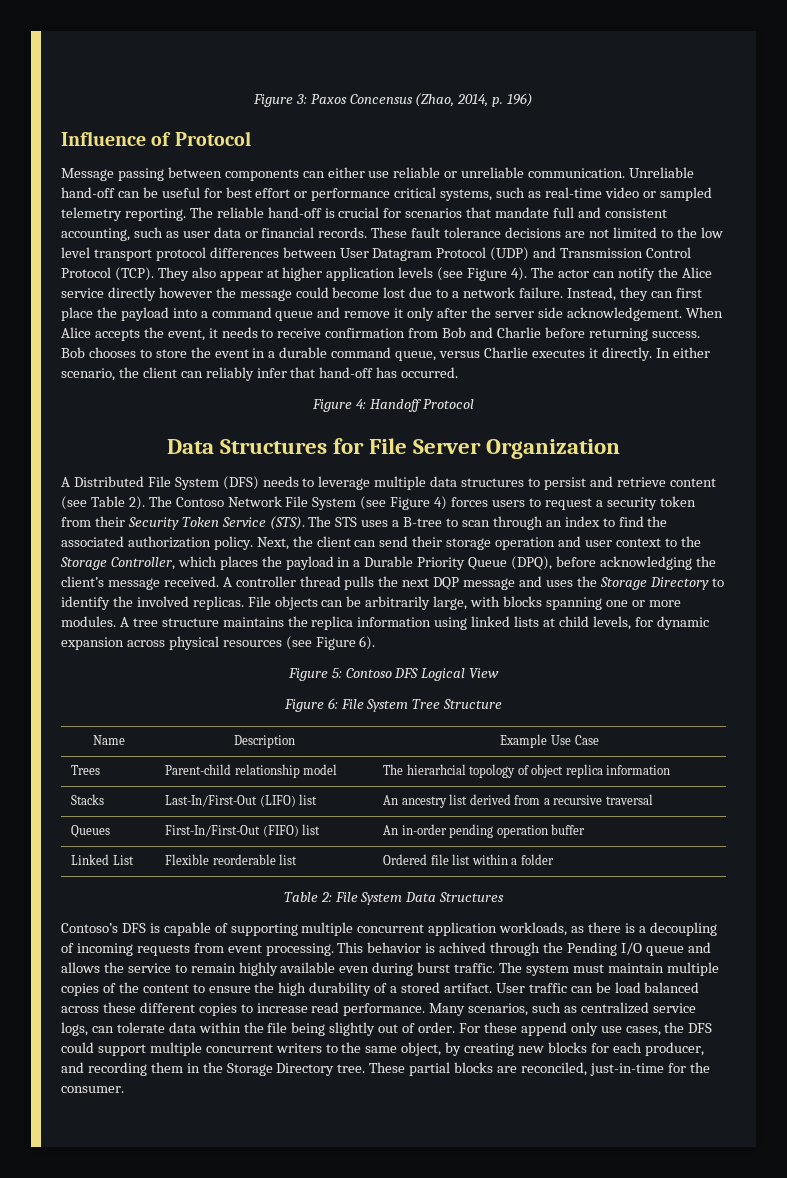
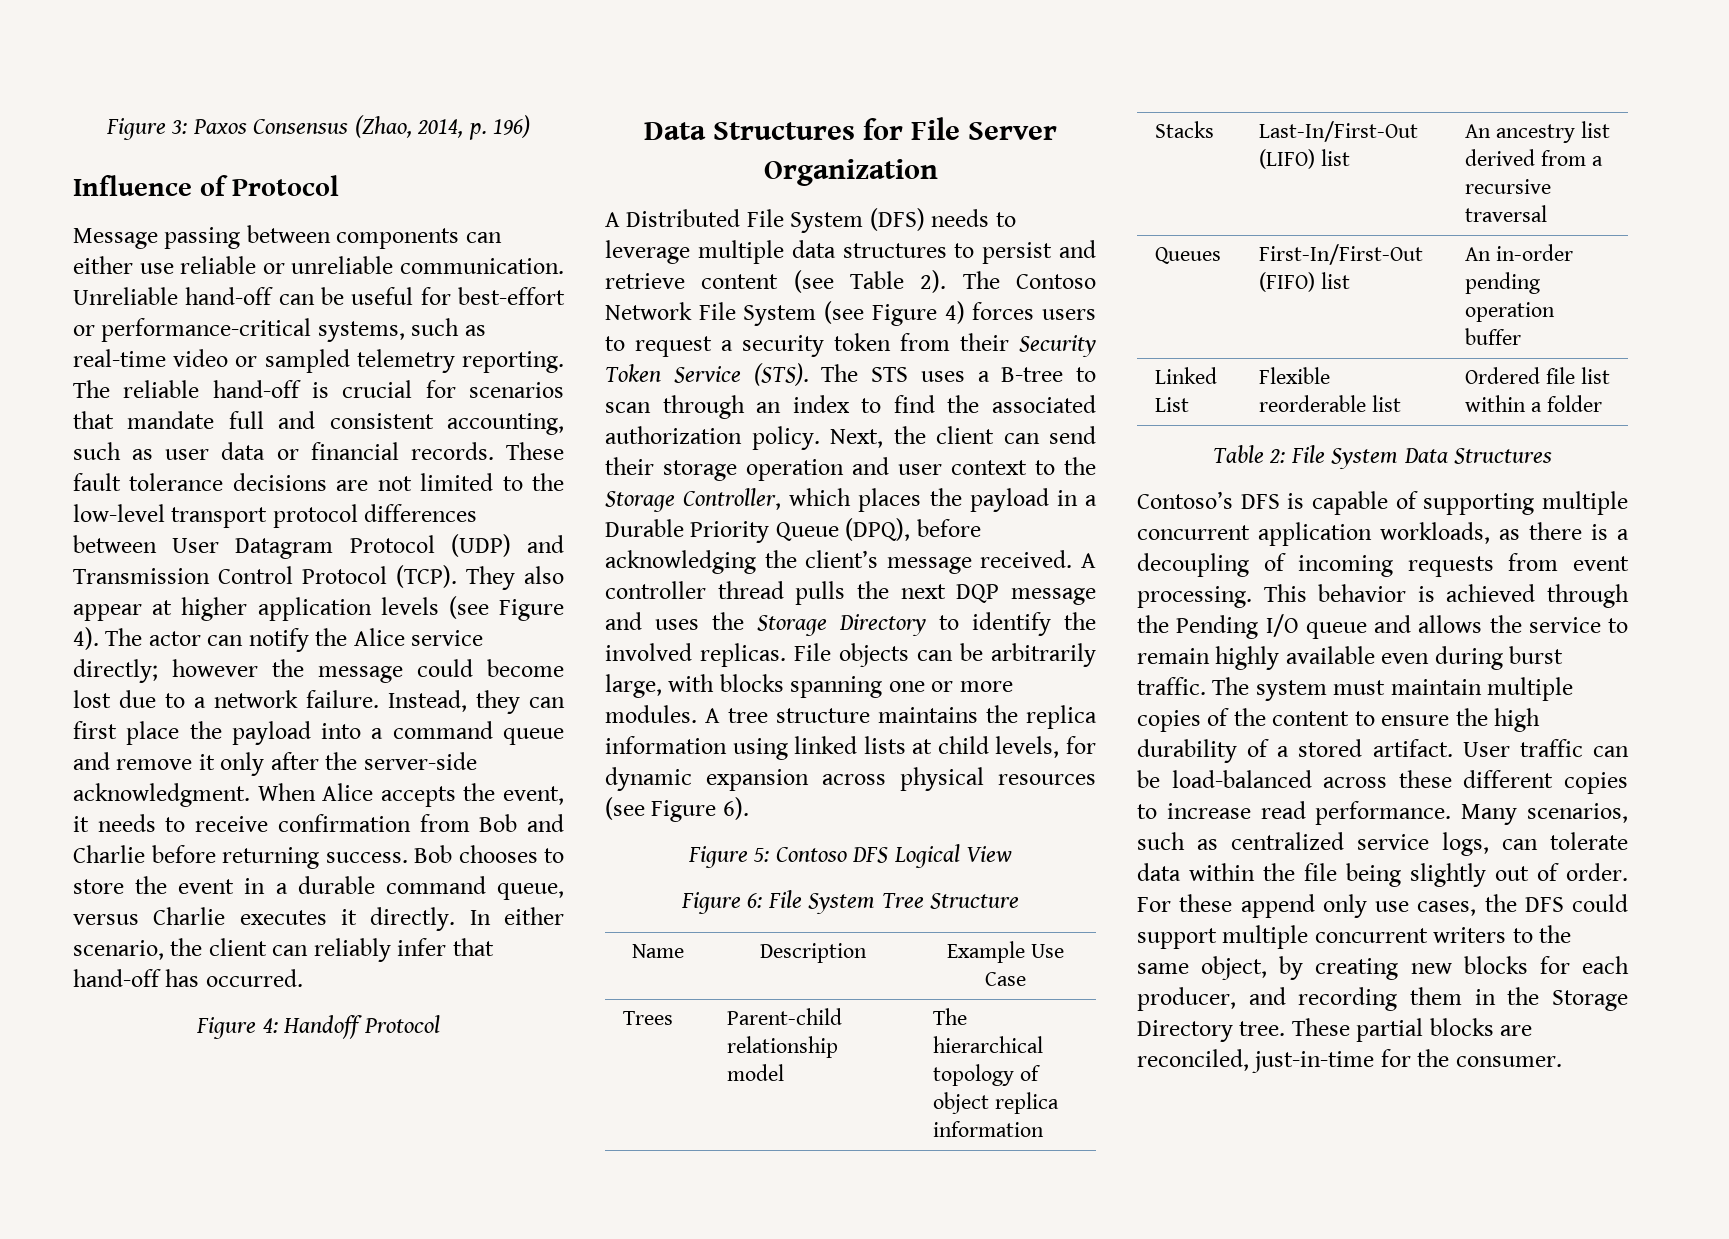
[349,94,413,104] Concensus -> [253,119,349,134] Consensus
[225,187,437,201] best effort or performance critical -> [457,287,565,305] [73,318,312,342] best-effort or performance-critical
[700,227,723,238] [61,247,90,258] low level -> [73,504,165,522] low-level
[107,287,156,301] directly -> [73,659,158,683] directly;
[494,307,682,321] server side acknowledgement. -> [363,752,477,770] [73,783,250,807] server-side acknowledgment.
[406,764,466,775] hierarhcial -> [933,1036,1044,1053] hierarchical
[439,942,487,953] achived -> [1446,584,1536,602] achieved
[614,982,700,993] load balanced -> [1171,770,1312,788] load-balanced

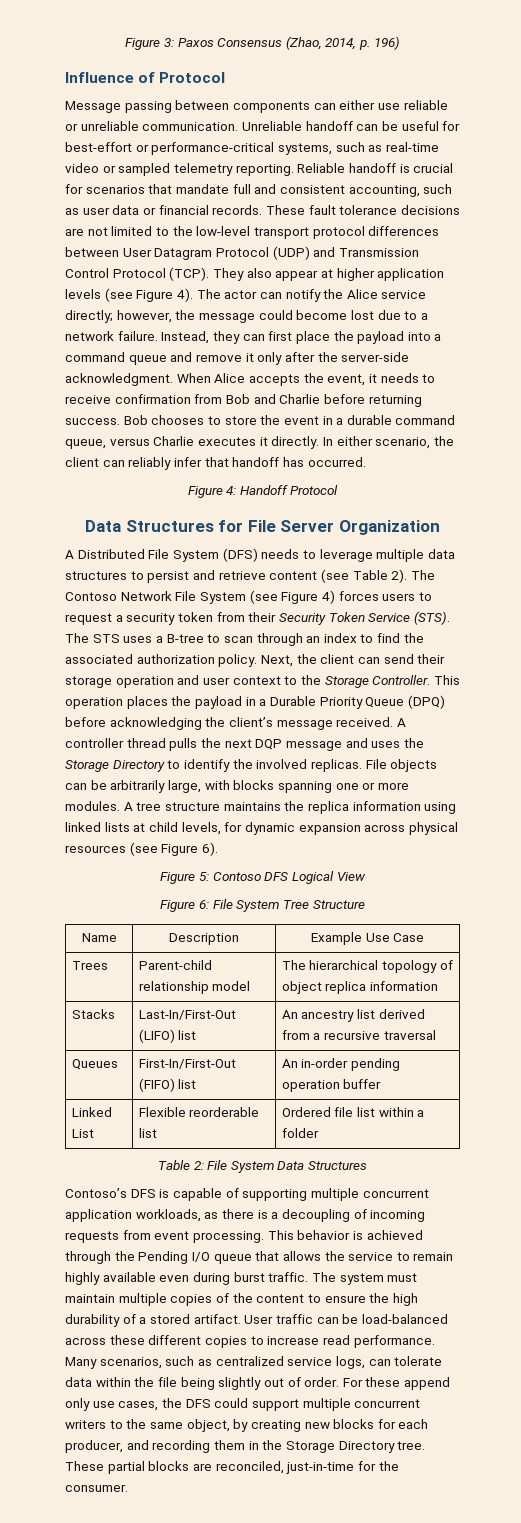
[185,287,274,305] hand-off -> [305,121,353,131] handoff
[73,380,301,398] The reliable hand-off -> [297,163,396,173] Reliable handoff
[172,659,258,677] however -> [116,310,172,323] however,
[73,969,161,987] hand-off -> [232,457,280,467] handoff
[683,488,852,510] Controller, which -> [372,675,460,685] [65,697,123,709] Controller. This operation
[845,518,911,541] (DPQ), -> [407,695,445,709] (DPQ)
[1374,615,1411,633] and -> [255,1251,280,1261] that

